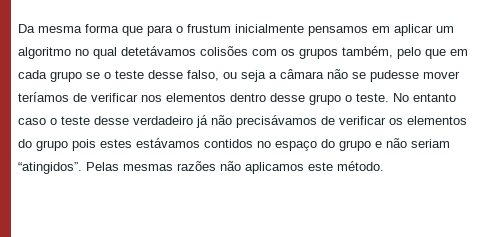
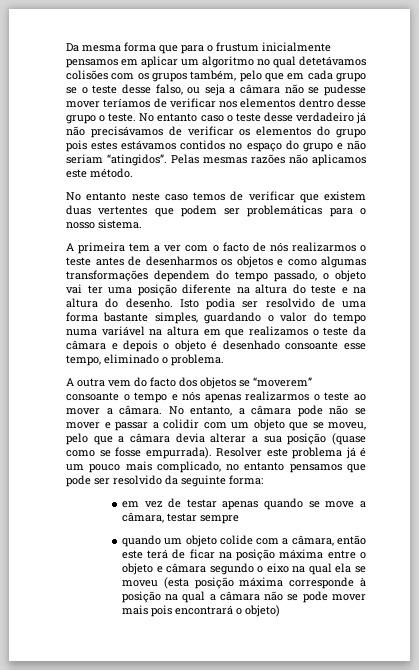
(384, 166) none -> [66,191,366,203] [66,205,366,217] [66,219,142,229] [66,242,366,254] [66,256,366,268] [66,270,366,282] [66,284,366,296] [66,298,366,310] [66,312,366,324] [66,326,366,338] [66,340,366,352] [66,354,224,366] [66,377,312,389] [66,391,366,403] [66,405,366,417] [66,419,366,431] [66,433,366,445] [66,447,366,459] [66,461,366,473] [66,475,263,487] [121,498,367,510] [121,512,239,524] [121,535,366,547] [121,549,367,561] [121,563,366,575] [121,577,366,589] [121,591,367,603] [121,605,280,617] // No entanto neste caso temos de verificar que existem duas vertentes que podem ser problemáticas para o nosso sistema. // A primeira tem a ver com o facto de nós realizarmos o teste antes de desenharmos os objetos e como algumas transformações dependem do tempo passado, o objeto vai ter uma posição diferente na altura do teste e na altura do desenho. Isto podia ser resolvido de uma forma bastante simples, guardando o valor do tempo numa variável na altura em que realizamos o teste da câmara e depois o objeto é desenhado consoante esse tempo, eliminado o problema. // A outra vem do facto dos objetos se “moverem” consoante o tempo e nós apenas realizarmos o teste ao mover a câmara. No entanto, a câmara pode não se mover e passar a colidir com um objeto que se moveu, pelo que a câmara devia alterar a sua posição (quase como se fosse empurrada). Resolver este problema já é um pouco mais complicado, no entanto pensamos que pode ser resolvido da seguinte forma: // em vez de testar apenas quando se move a câmara, testar sempre // quando um objeto colide com a câmara, então este terá de ficar na posição máxima entre o objeto e câmara segundo o eixo na qual ela se moveu (esta posição máxima corresponde à posição na qual a câmara não se pode mover mais pois encontrará o objeto)

